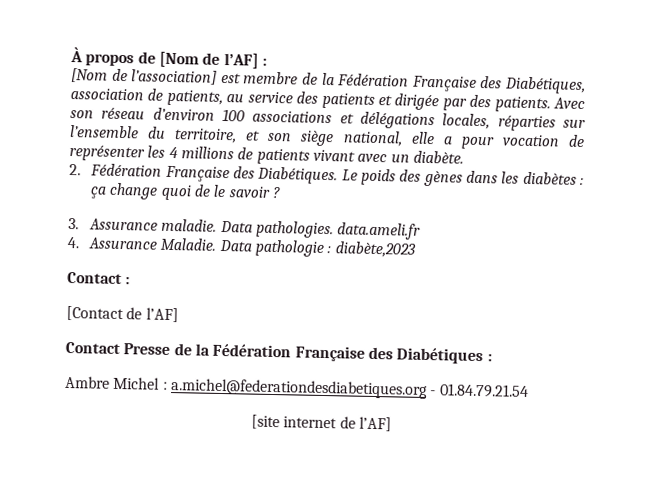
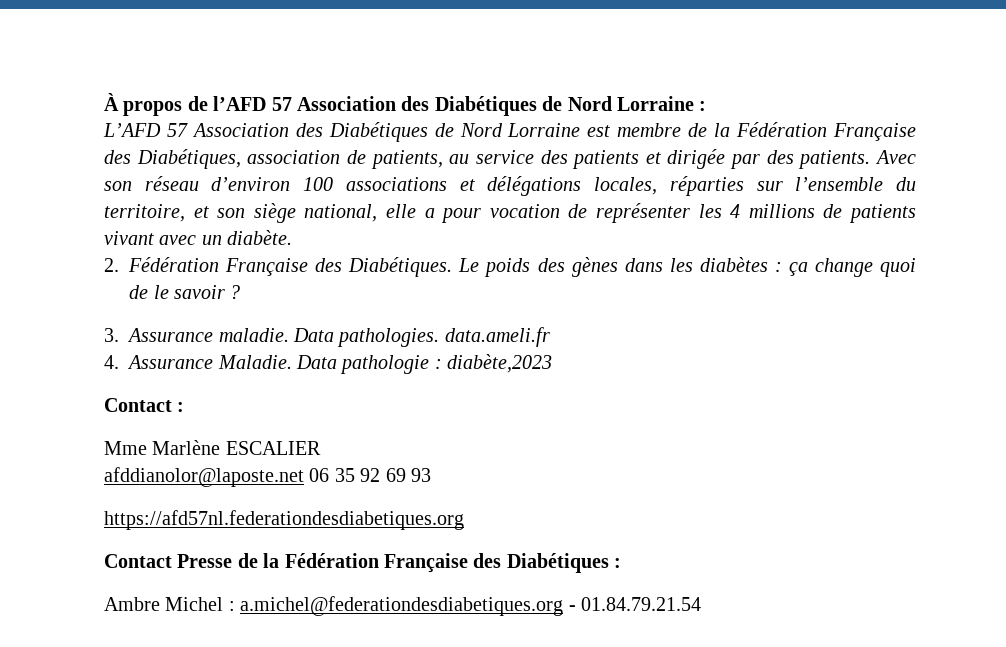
[158,51,267,69] [71,68,218,85] [Nom de l’AF] : // [Nom de l’association] -> [213,96,707,116] [103,122,581,142] l’AFD 57 Association des Diabétiques de Nord Lorraine : // L’AFD 57 Association des Diabétiques de Nord Lorraine
[66,305,179,323] [Contact de l’AF] -> [104,440,321,455] [104,467,431,487] [104,510,464,530] Mme Marlène ESCALIER // afddianolor@laposte.net 06 35 92 69 93 // https://afd57nl.federationdesdiabetiques.org
[251,414,392,432] // [site internet de l’AF] -> (701, 604) none

